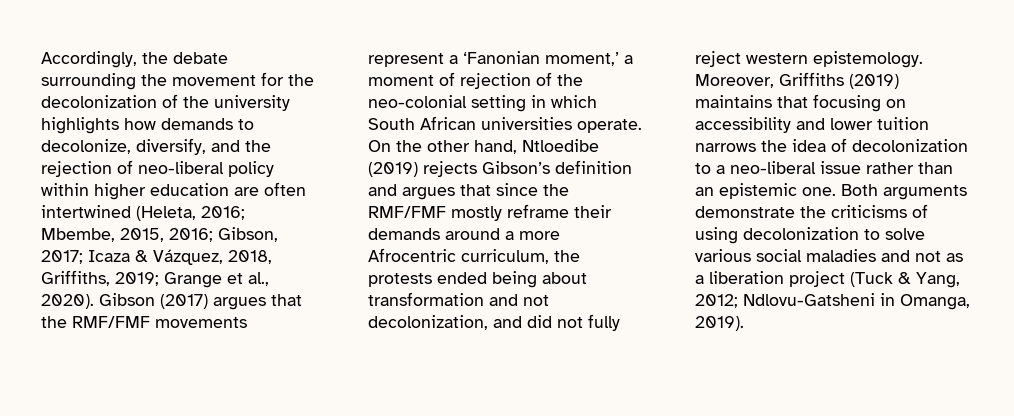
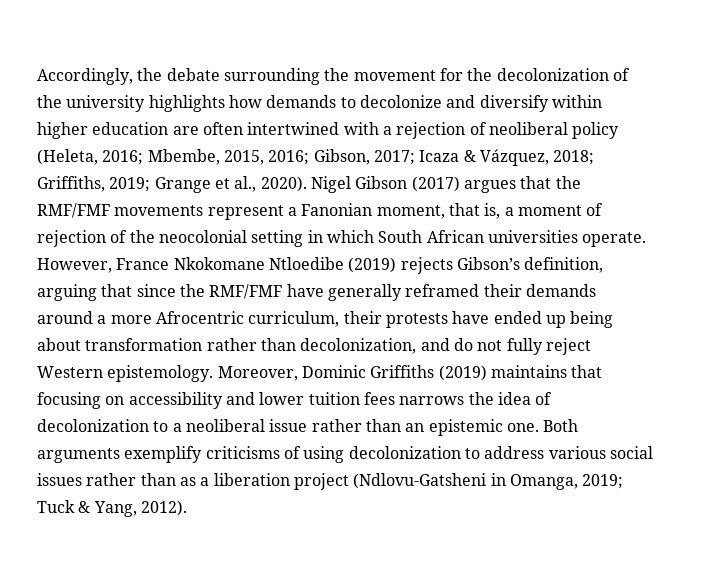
[41,138,271,155] [41,160,274,177] decolonize, diversify, and the rejection of neo-liberal policy -> [359,95,549,112] decolonize and diversify
(131, 211) none -> [343,122,620,139] with a rejection of neoliberal policy
[228,250,272,264] 2018, -> [553,150,595,165] 2018;
(94, 301) none -> [310,176,351,193] Nigel
[463,51,619,66] ‘Fanonian moment,’ -> [301,203,501,219] Fanonian moment, that is,
[368,95,467,108] neo-colonial -> [158,230,247,243] neocolonial
[368,140,517,154] On the other hand, -> [37,257,265,273] However, France Nkokomane
[555,160,632,174] [368,184,455,200] definition and argues -> [524,257,604,273] [37,284,97,301] definition, arguing
[451,204,569,221] mostly reframe -> [286,284,480,301] have generally reframed
[554,250,580,262] [368,272,487,287] the protests ended -> [343,311,566,328] their protests have ended up
[489,294,549,306] and not -> [206,338,296,351] rather than
[527,315,552,328] did -> [453,338,473,351] do
[746,53,808,64] western -> [37,366,103,378] Western
(774, 81) none -> [301,365,366,378] Dominic
(929, 123) none -> [363,392,395,405] fees
[730,161,816,174] neo-liberal -> [185,419,265,432] neoliberal
[695,206,826,218] demonstrate the -> [124,446,203,463] exemplify
[885,228,925,240] solve -> [484,446,545,459] address
[806,249,941,262] maladies and not -> [37,473,176,486] issues rather than
[850,272,960,288] [695,293,970,310] [695,316,744,331] (Tuck & Yang, 2012; Ndlovu-Gatsheni in Omanga, 2019). -> [353,473,624,490] [37,500,187,517] (Ndlovu-Gatsheni in Omanga, 2019; Tuck & Yang, 2012).

